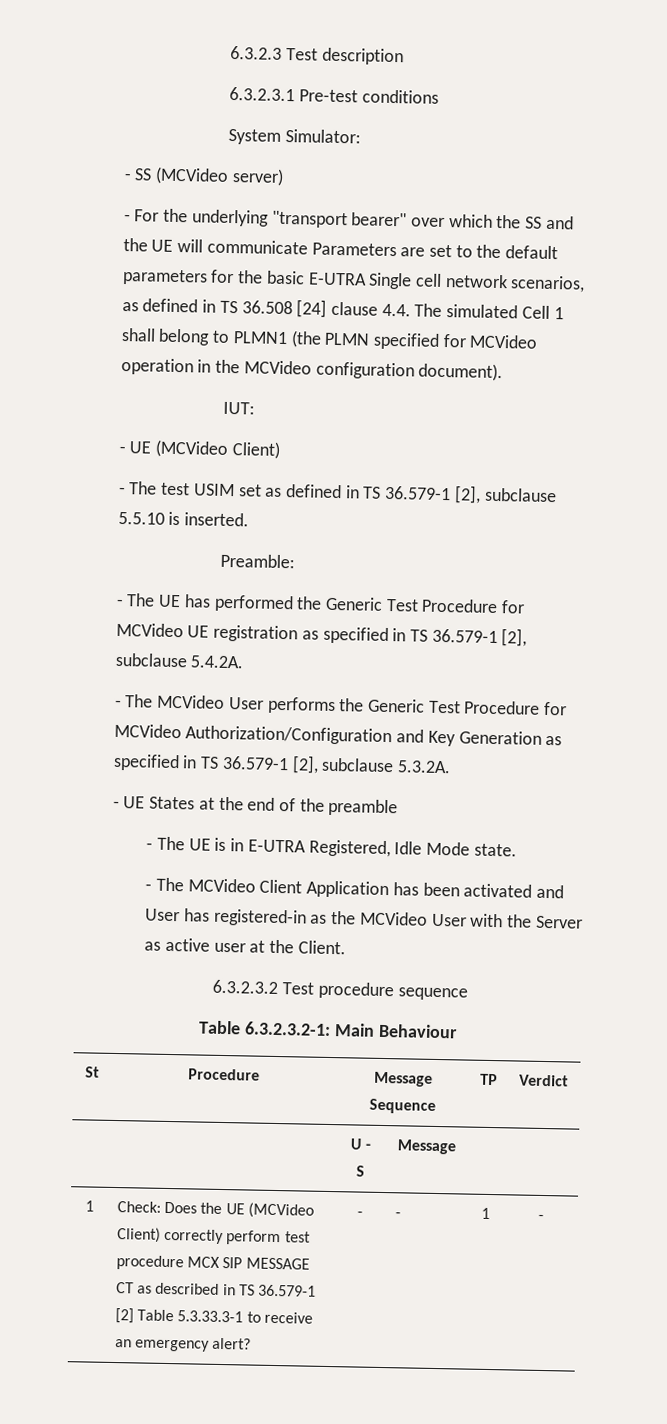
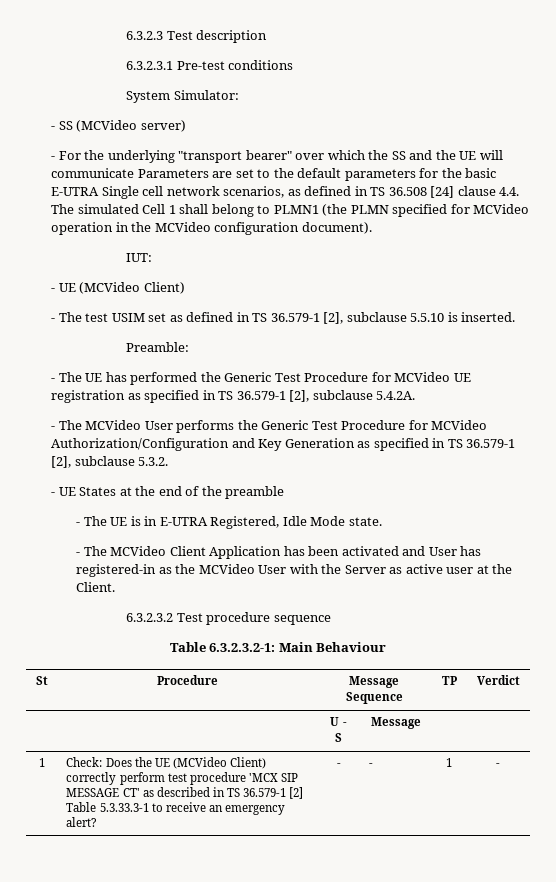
[396,760,451,774] 5.3.2A. -> [138,457,169,466] 5.3.2.
[186,1256,220,1268] MCX -> [248,773,278,782] 'MCX
[115,1282,134,1294] CT -> [122,788,140,797] CT'

